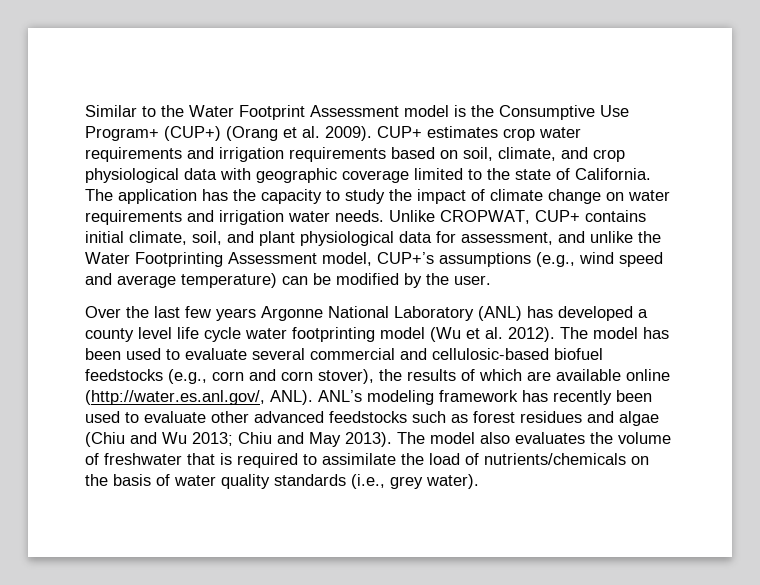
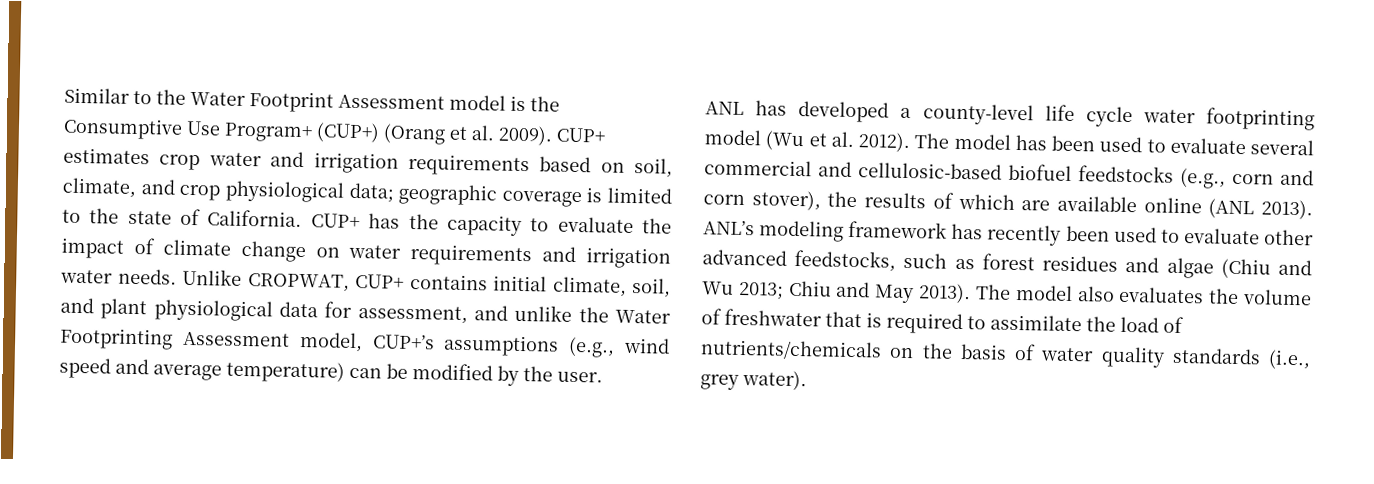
[85,147,182,162] requirements -> (262, 159) none
[184,168,251,180] data with -> [348,182,395,203] data;
(409, 176) none -> [586,187,603,203] is
[85,189,197,204] The application -> [310,213,360,229] CUP+
[345,189,385,204] study -> [557,216,634,234] evaluate
[85,306,522,321] Over the last few years Argonne National Laboratory (ANL) -> [705,101,744,116] ANL
[85,327,172,342] county level -> [922,103,1034,126] county-level
[85,390,313,405] (http://water.es.anl.gov/, ANL). -> [1208,198,1313,220] (ANL 2013).
[329,411,407,423] feedstocks -> [794,249,897,272] feedstocks,

